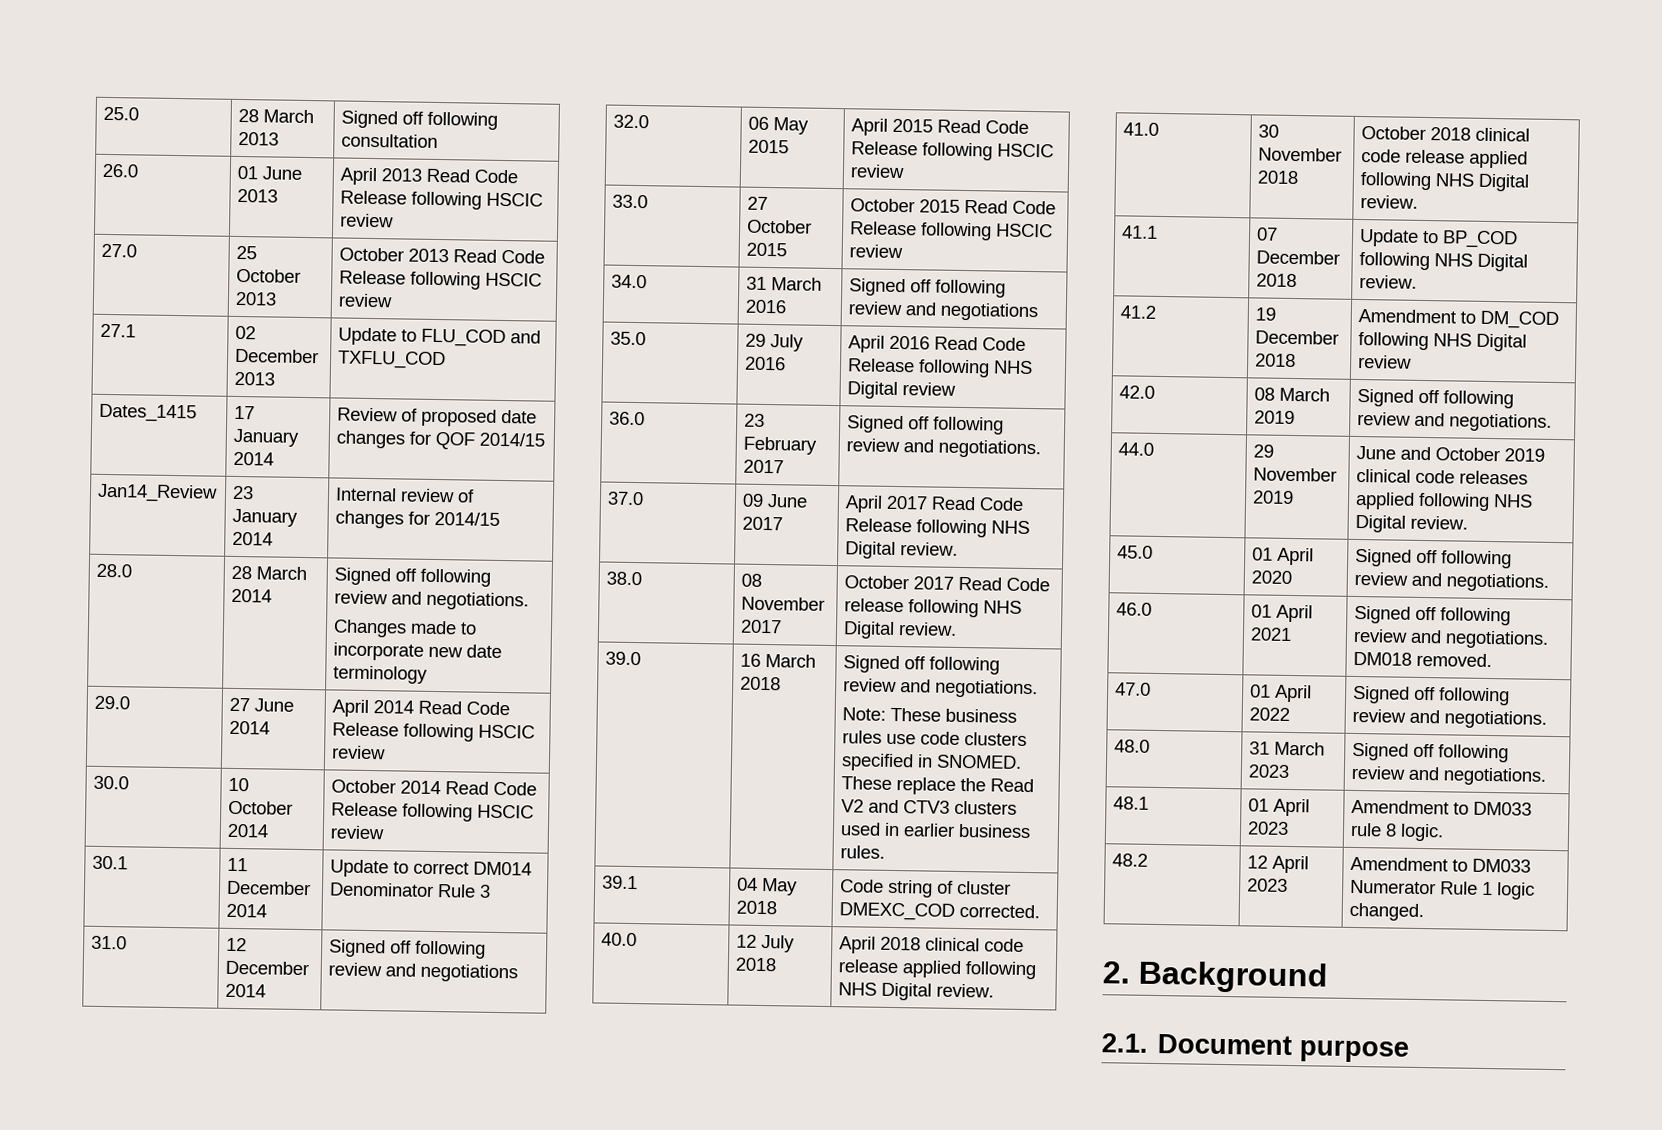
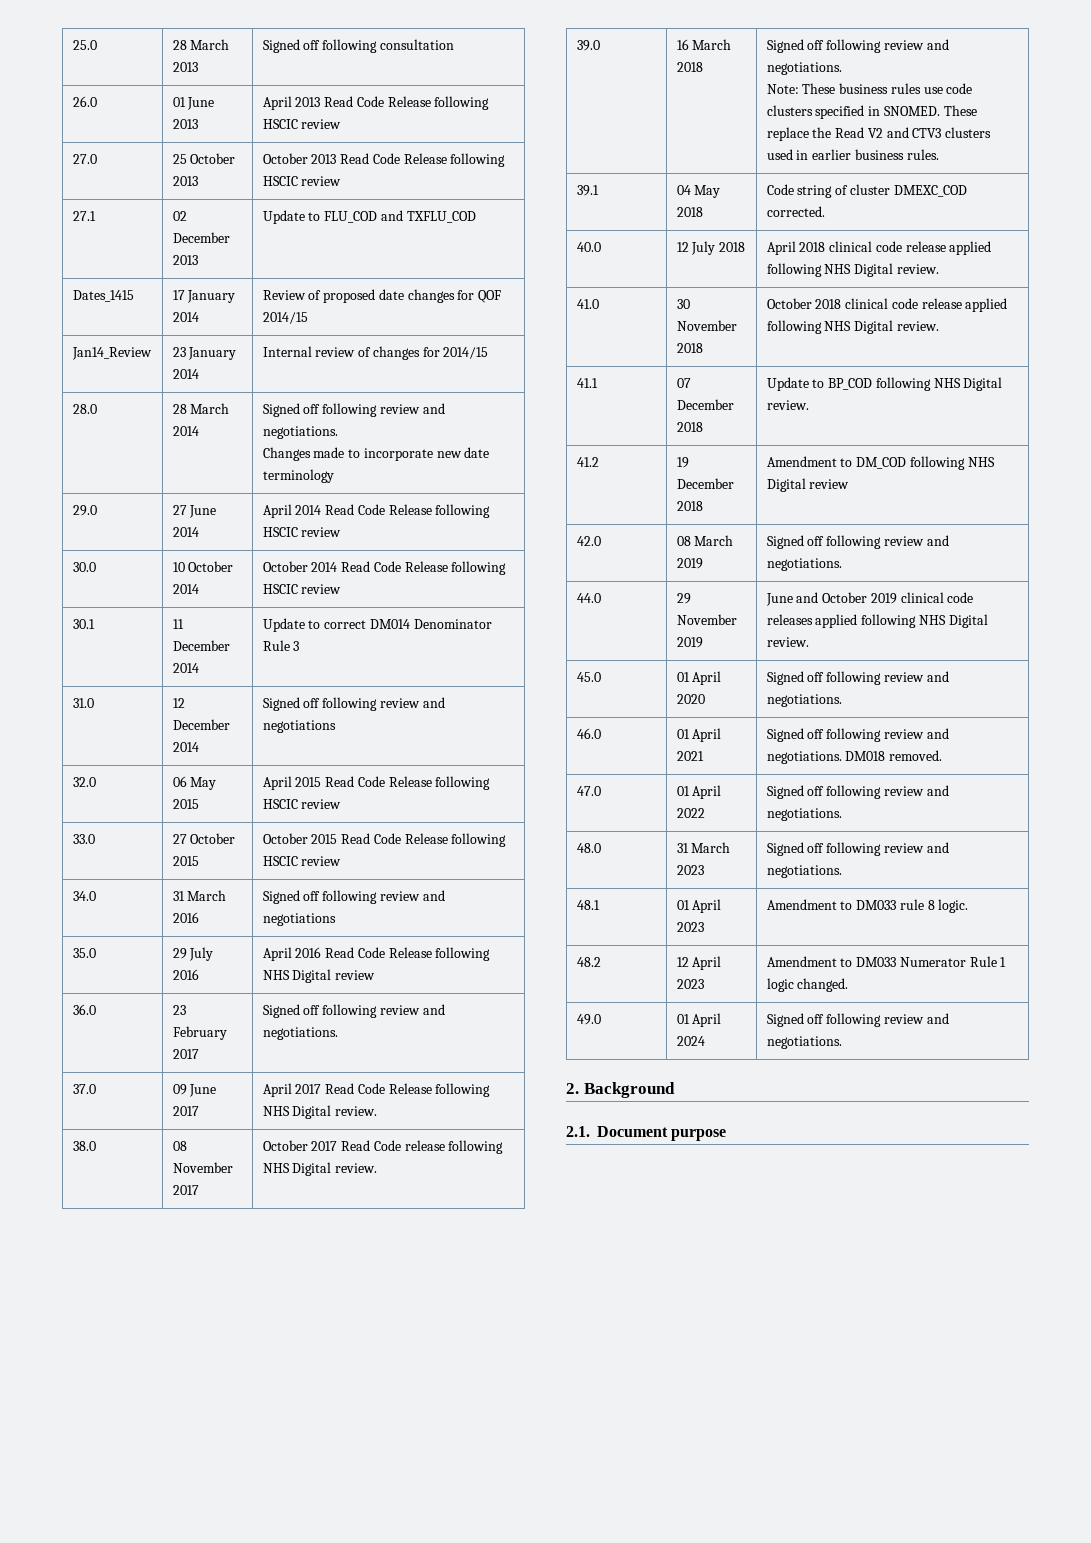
(1425, 912) none -> [576,1014,601,1025] [676,1013,722,1027] [676,1036,705,1046] [766,1013,949,1027] [766,1036,842,1049] // 49.0 | 01 April 2024 | Signed off following review and negotiations.

